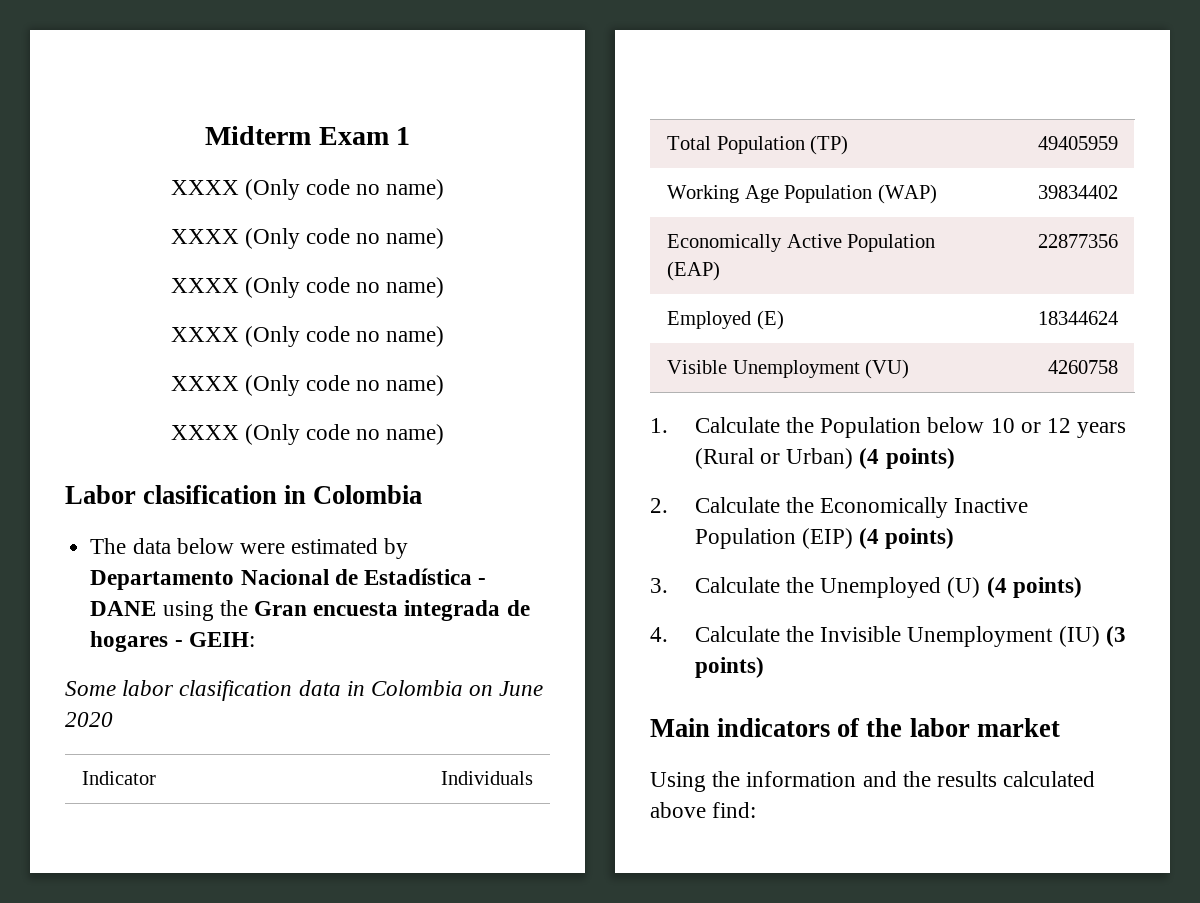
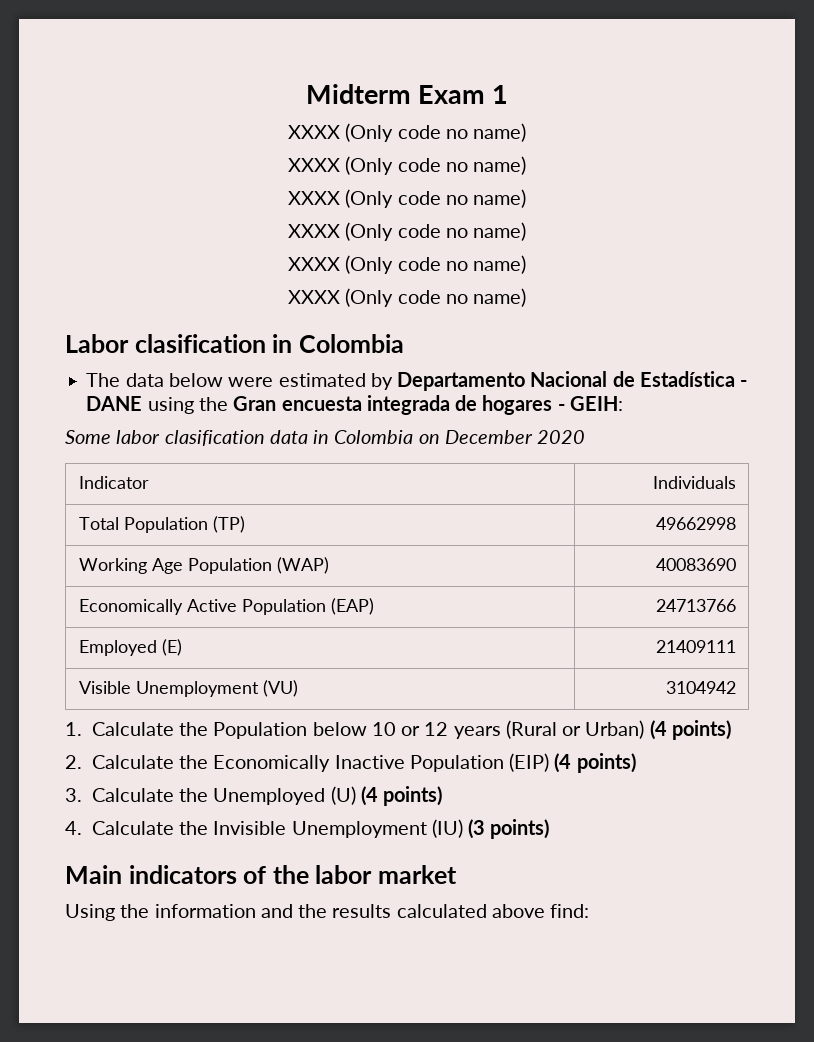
[499,681,544,696] June -> [444,430,533,444] December
[1037,136,1118,150] 49405959 -> [655,517,736,530] 49662998
[1037,185,1118,199] 39834402 -> [655,558,736,571] 40083690
[1037,234,1118,248] 22877356 -> [655,599,736,612] 24713766
[1037,311,1118,325] 18344624 -> [655,640,736,653] 21409111
[1047,360,1118,374] 4260758 -> [665,681,736,694] 3104942

